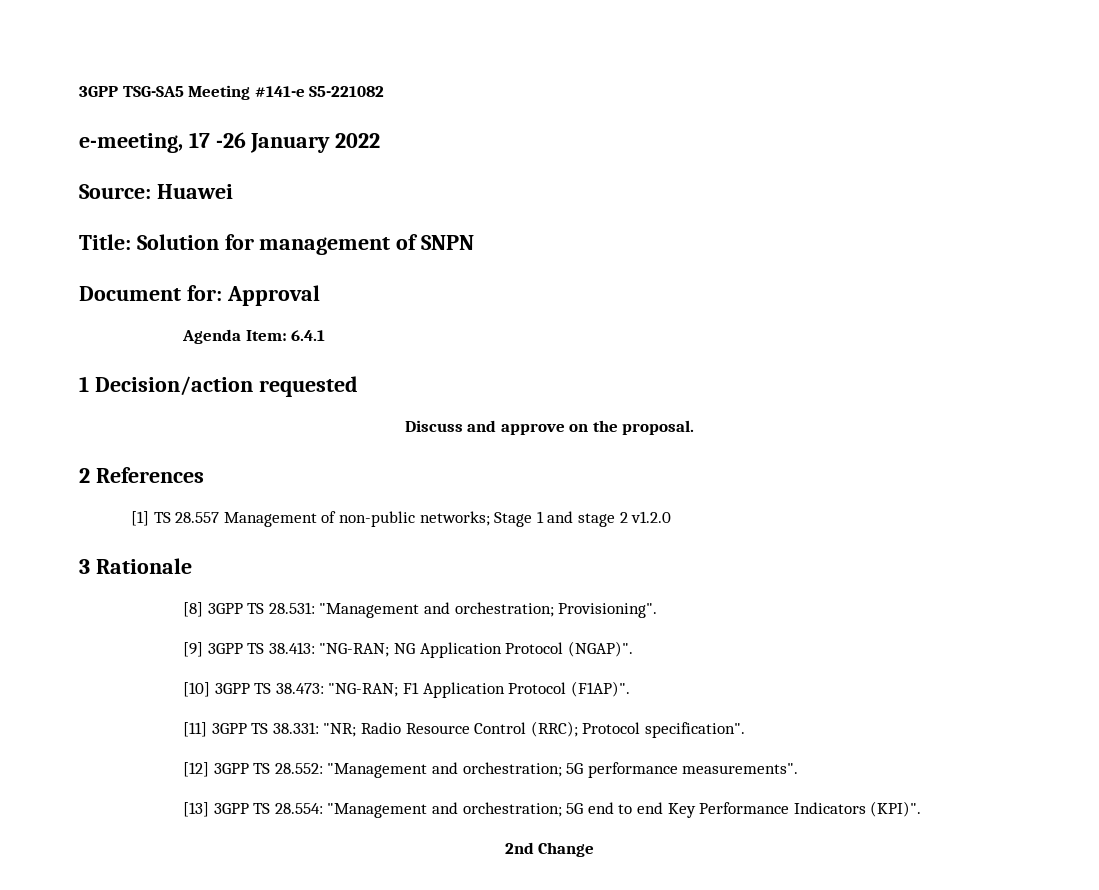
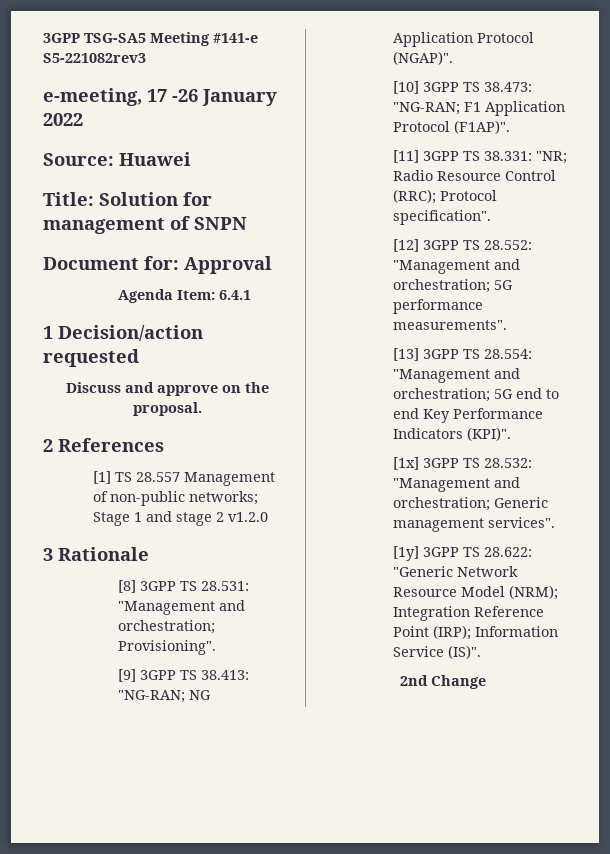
[309,86,385,97] S5-221082 -> [43,53,146,63] S5-221082rev3
(922, 809) none -> [392,457,532,470] [392,477,520,492] [392,497,548,511] [392,517,555,532] [392,546,532,561] [392,566,518,577] [392,585,558,600] [392,606,544,621] [392,625,558,640] [392,645,481,659] // [1x] 3GPP TS 28.532: "Management and orchestration; Generic management services". // [1y] 3GPP TS 28.622: "Generic Network Resource Model (NRM); Integration Reference Point (IRP); Information Service (IS)".

